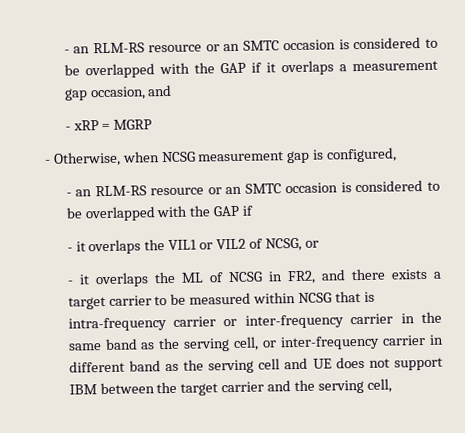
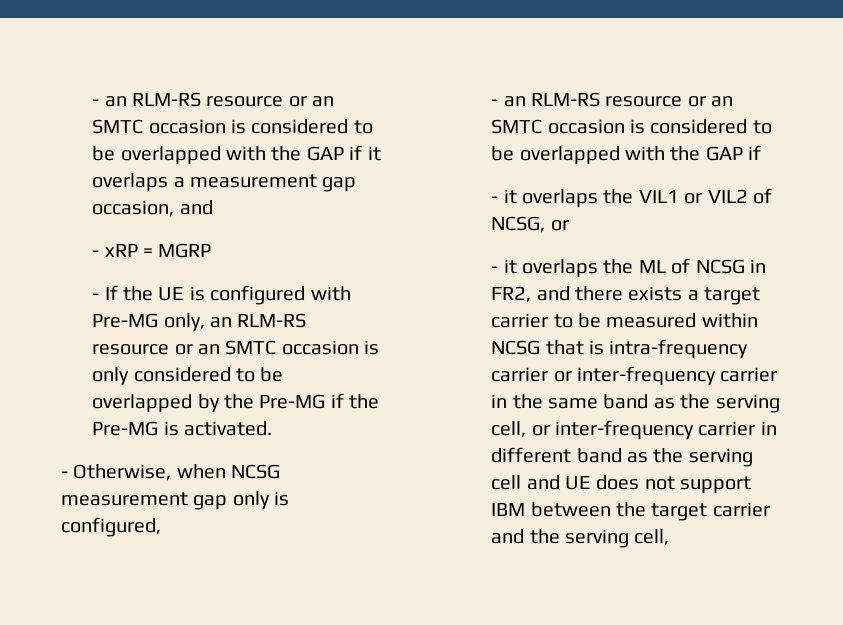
(153, 124) none -> [92,285,351,305] [92,313,307,332] [92,340,380,355] [92,367,284,386] [92,393,380,413] [92,421,272,436] // - If the UE is configured with Pre-MG only, an RLM-RS resource or an SMTC occasion is only considered to be overlapped by the Pre-MG if the Pre-MG is activated.
(311, 157) none -> [232,491,270,510] only

